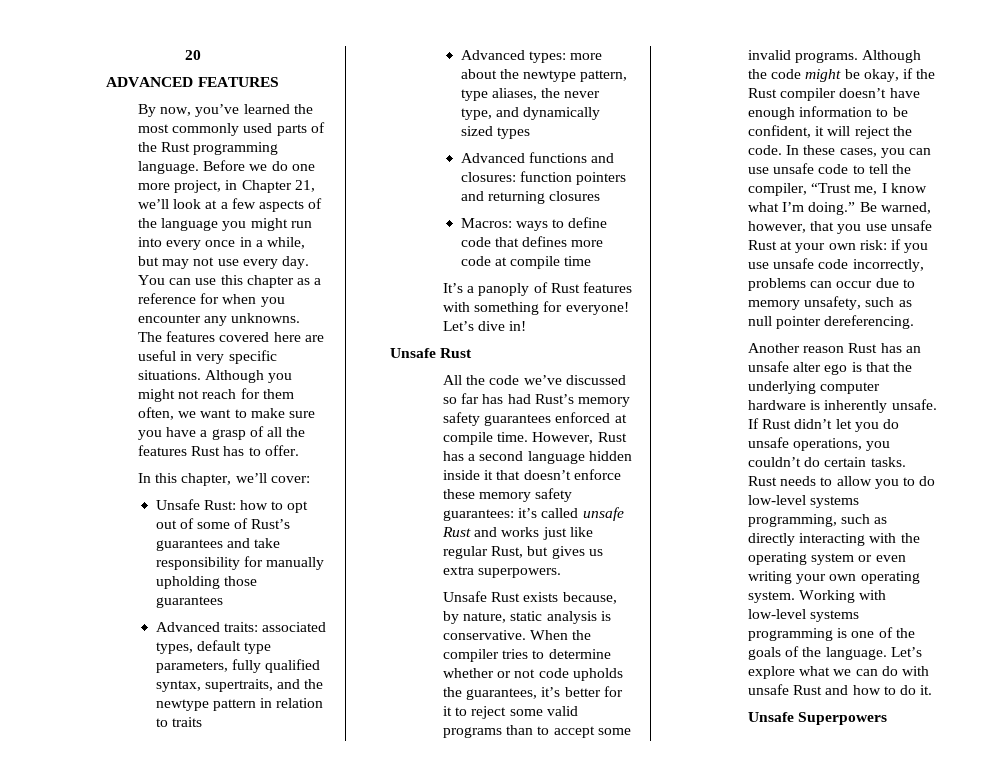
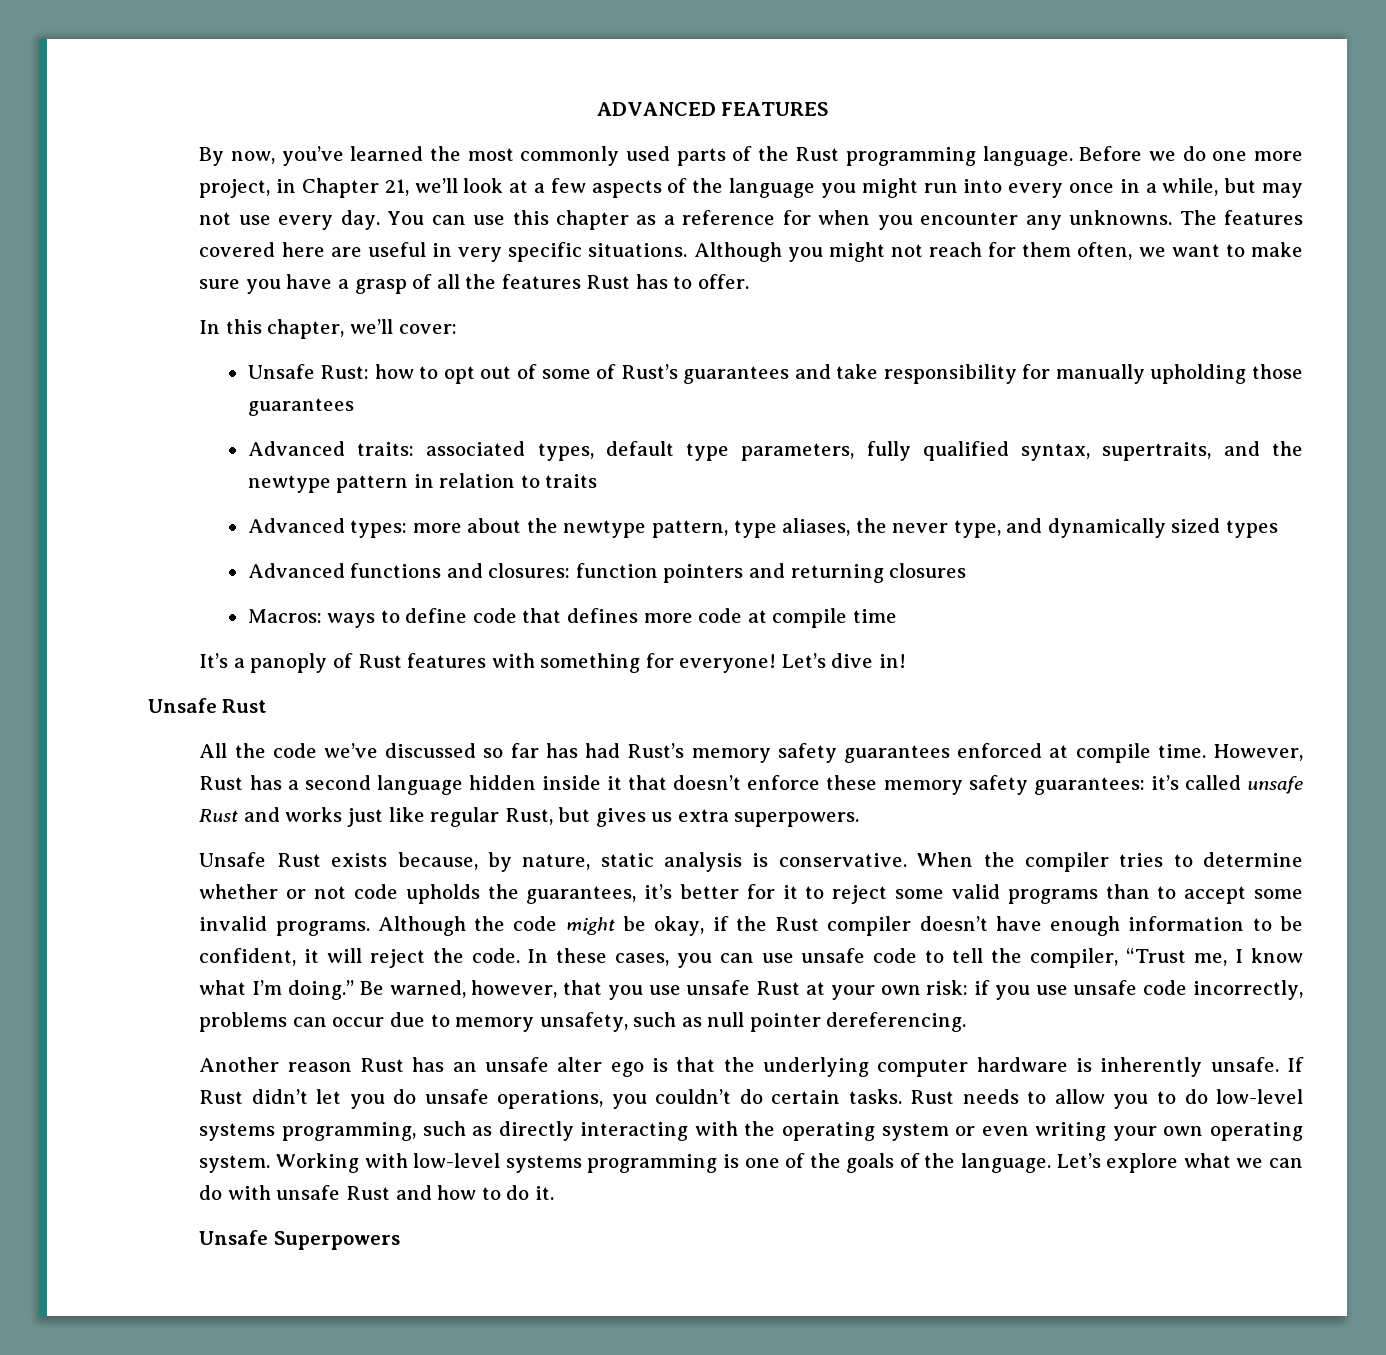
[184,50,201,60] 20 // -> (596, 109) none

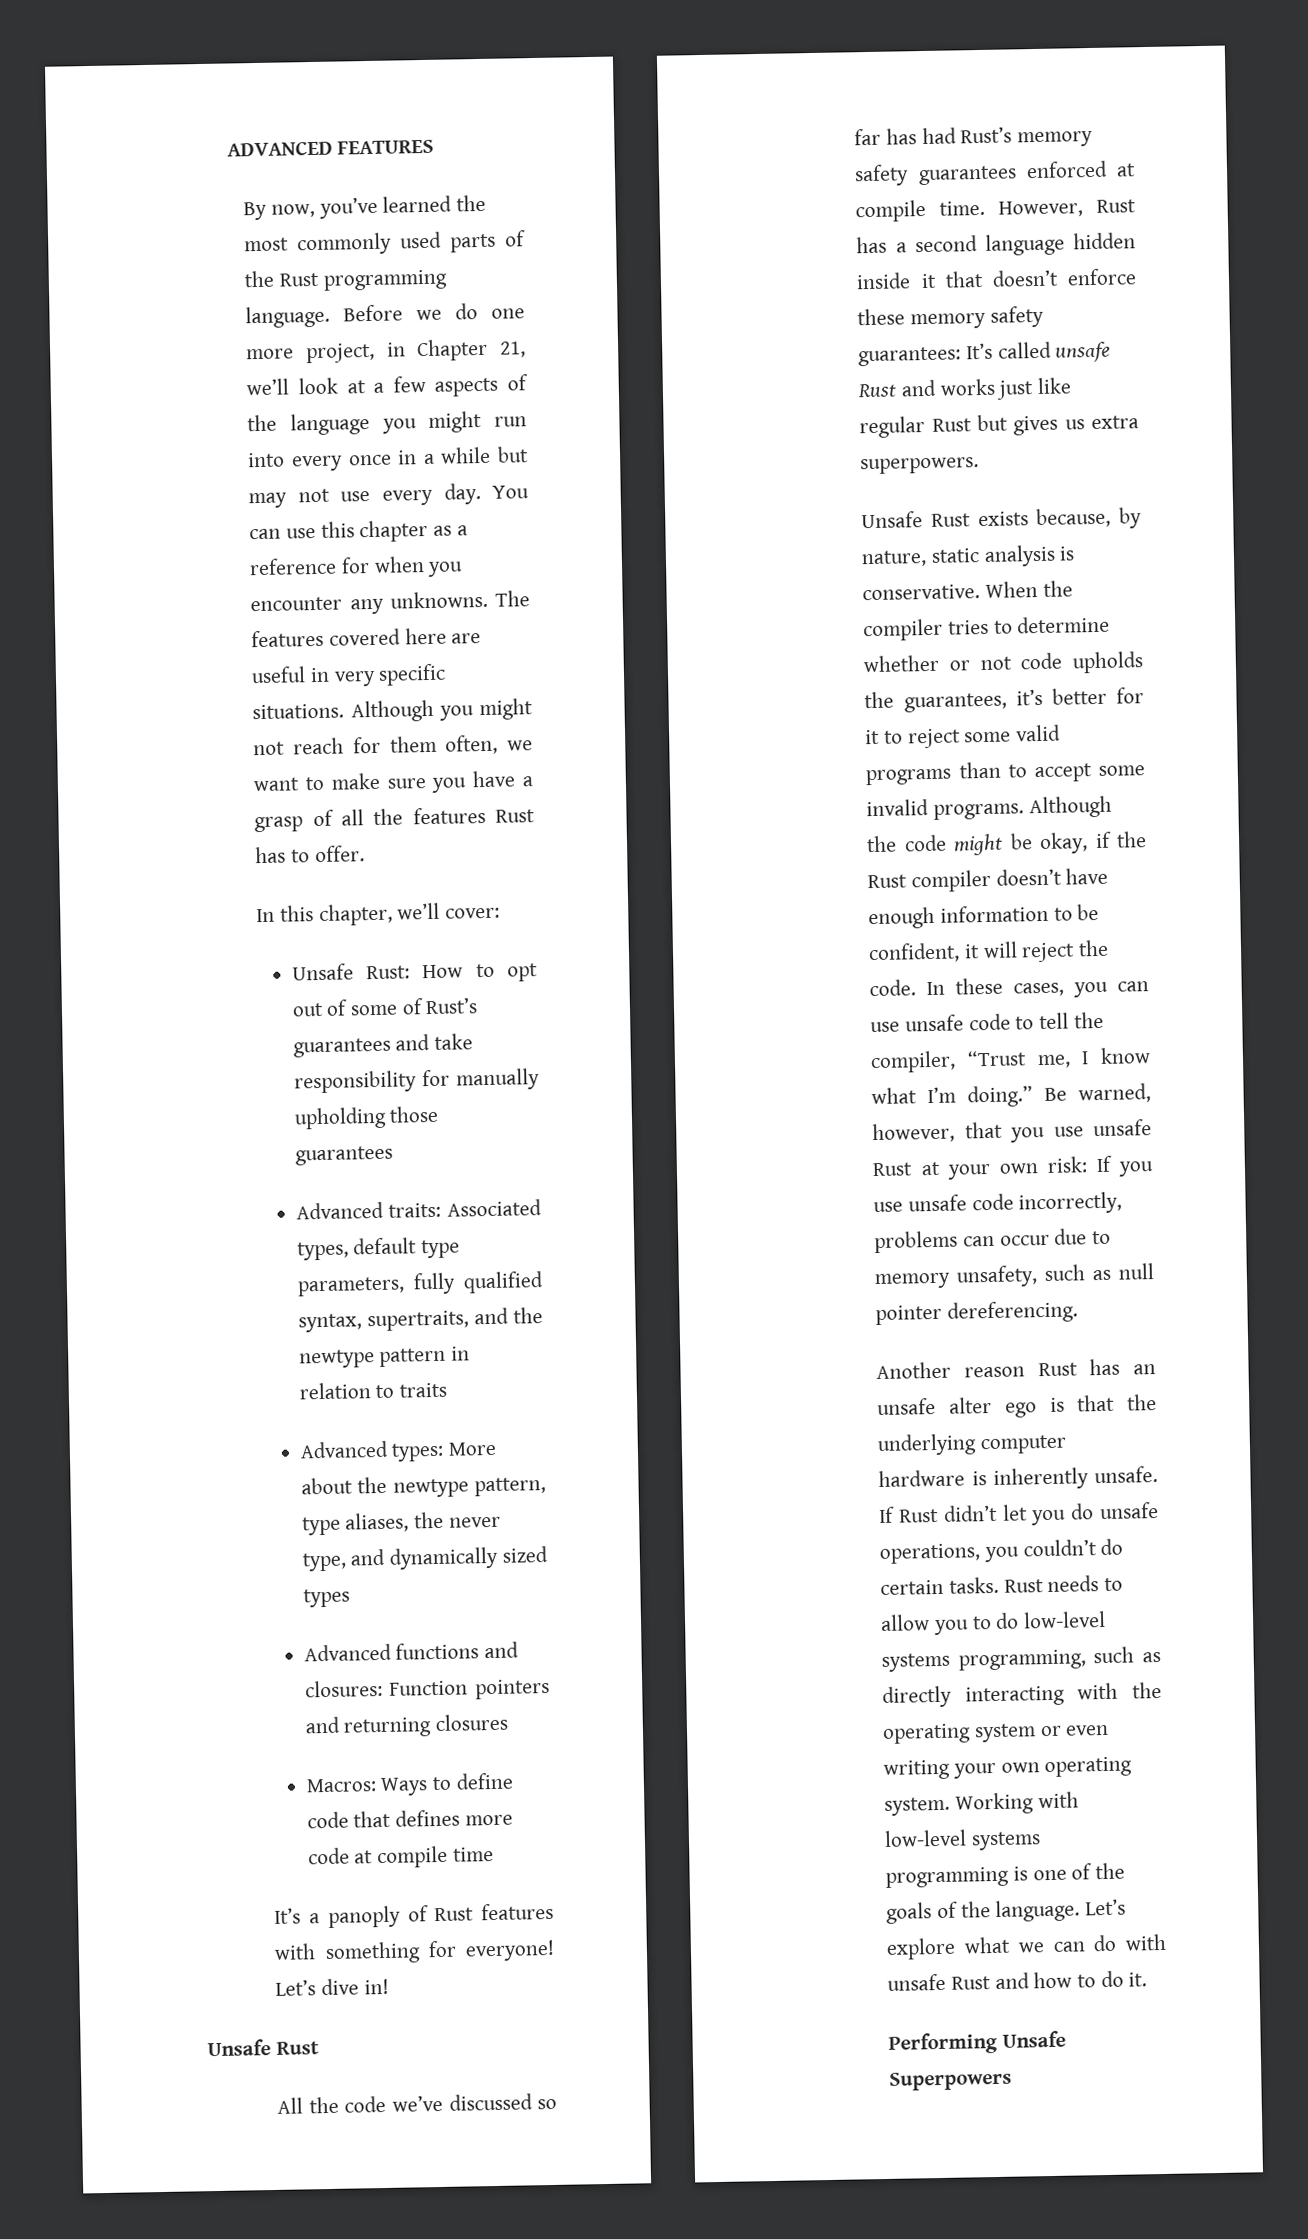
[1162,178,1219,196] while, -> [440,446,492,464] while
[374,364,414,379] how -> [422,964,464,979] How
[426,441,526,456] associated -> [447,1199,542,1217] Associated
[412,523,462,533] more -> [448,1441,498,1456] More
[575,563,658,578] function -> [389,1680,469,1696] Function
[327,613,376,628] ways -> [380,1777,429,1797] Ways
[1150,775,1179,790] it’s -> [966,342,994,360] It’s
[504,808,553,825] Rust, -> [931,418,972,432] Rust
[974,980,991,995] if -> [1095,1155,1113,1173] If
(554, 1193) none -> [888,2031,999,2055] Performing

